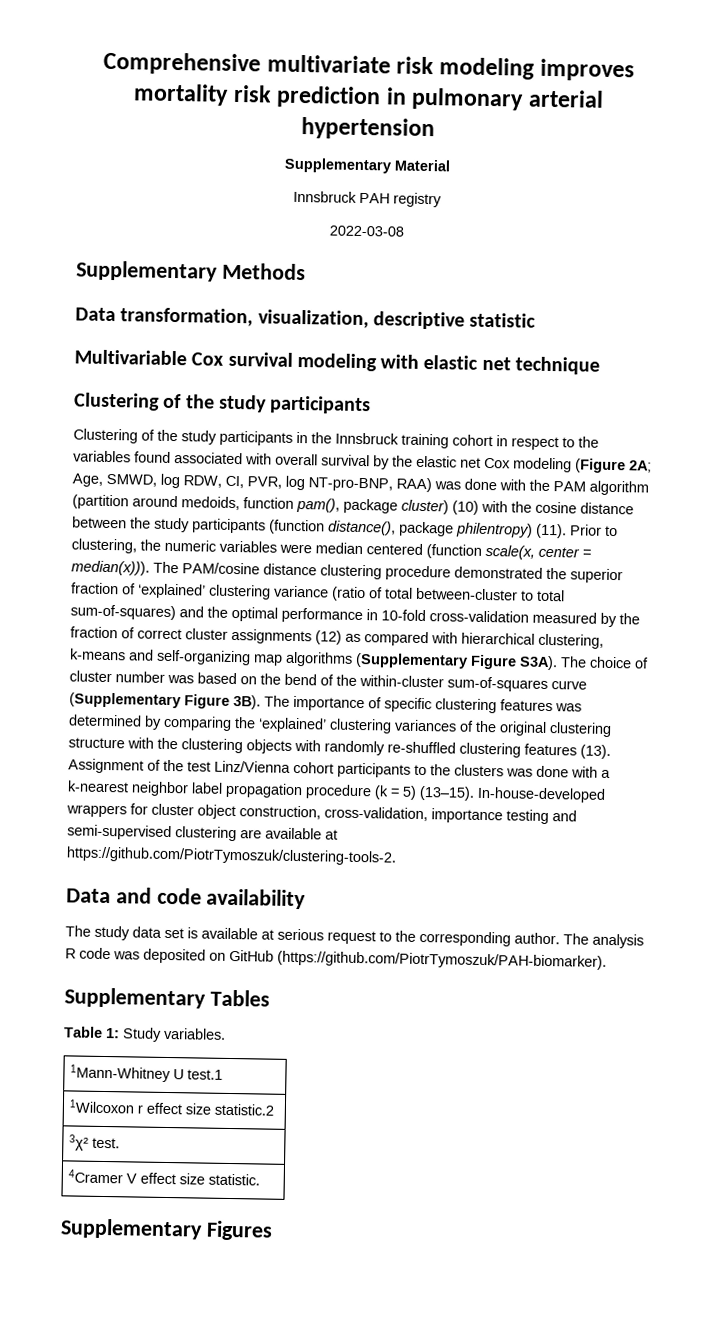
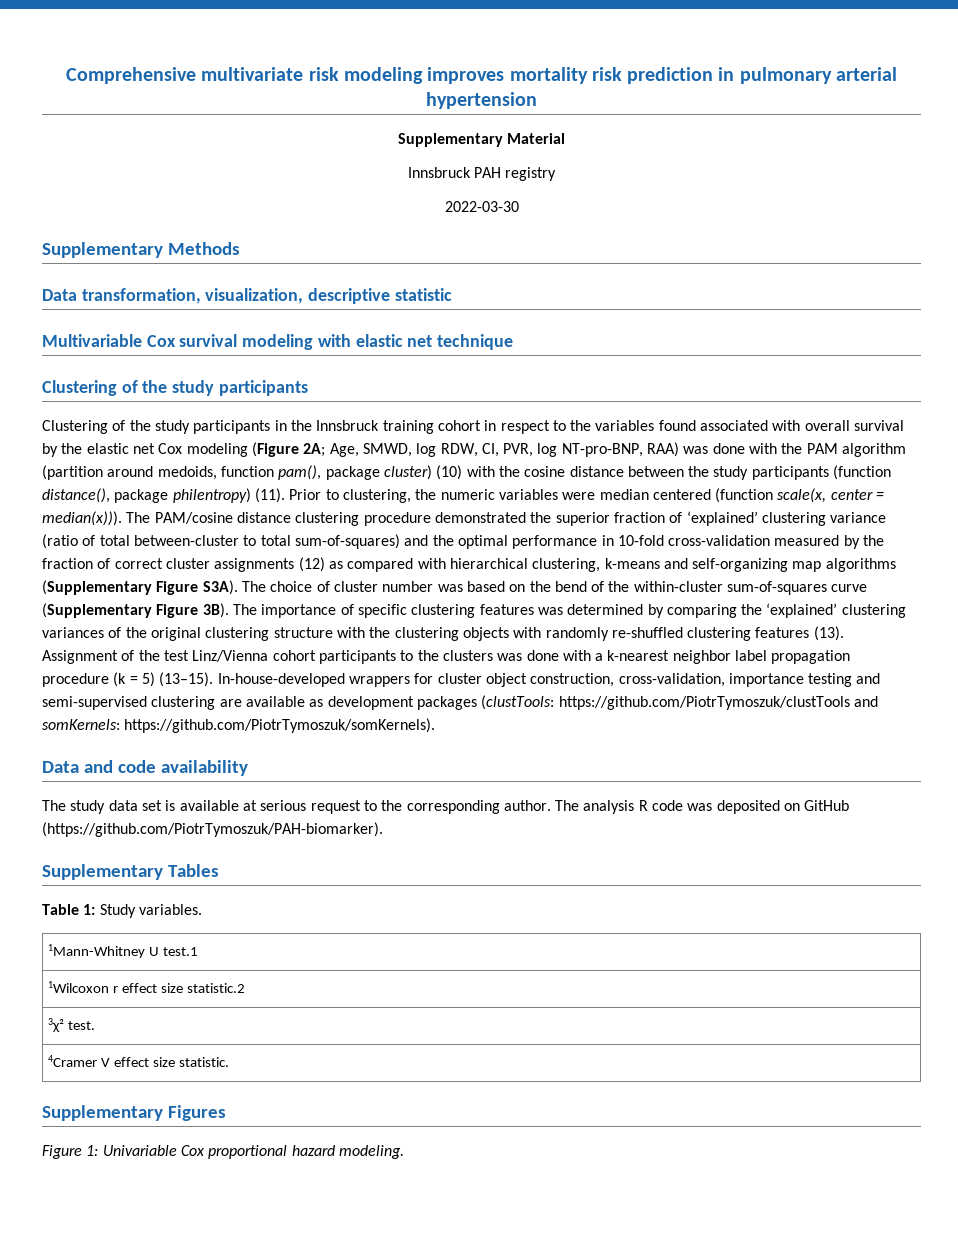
[328,225,404,237] 2022-03-08 -> [444,201,519,212] 2022-03-30
[325,829,338,840] [66,846,397,866] at https://github.com/PiotrTymoszuk/clustering-tools-2. -> [309,695,878,710] [42,718,436,733] as development packages (clustTools: https://github.com/PiotrTymoszuk/clustTools and somKernels: https://github.com/PiotrTymoszuk/somKernels).
(273, 1230) none -> [42,1145,404,1159] // Figure 1: Univariable Cox proportional hazard modeling.

